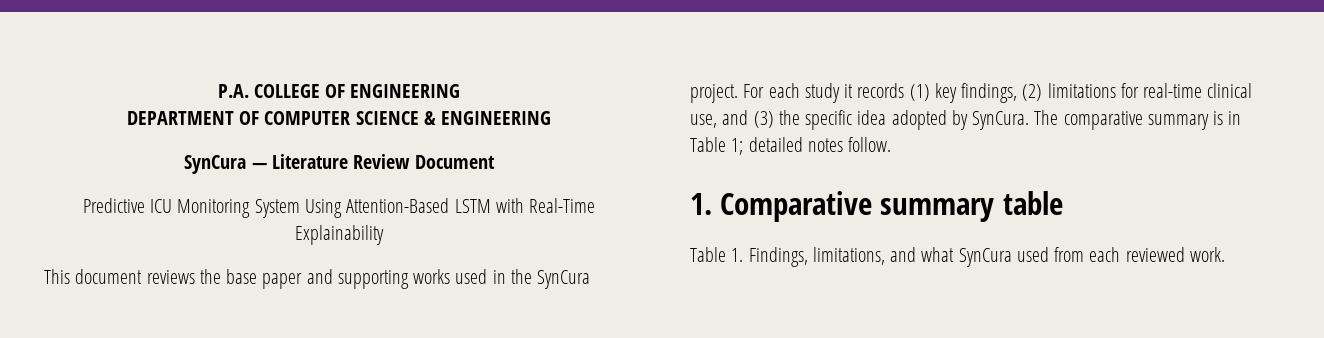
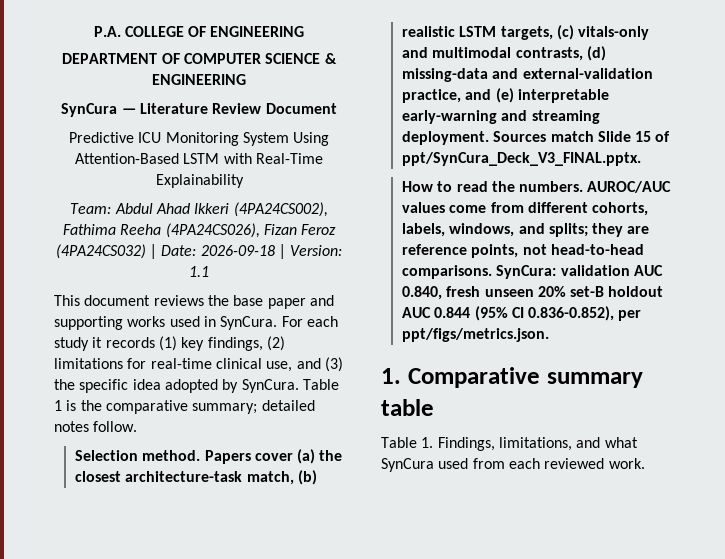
(384, 235) none -> [70,202,328,217] [62,223,337,238] [55,244,343,259] [189,266,209,277] // Team: Abdul Ahad Ikkeri (4PA24CS002), Fathima Reeha (4PA24CS026), Fizan Feroz (4PA24CS032) | Date: 2026-09-18 | Version: 1.1
[510,269,591,289] [690,84,738,103] the SynCura project. -> [220,316,278,330] SynCura.
[1034,110,1242,130] [690,137,892,155] The comparative summary is in Table 1; detailed notes follow. -> [302,379,339,390] [54,400,315,414] [54,421,138,432] [74,449,343,464] [74,470,317,485] [401,25,650,40] [401,46,606,61] [401,68,653,82] [401,88,609,103] [401,110,600,124] [401,131,671,145] [401,152,641,166] [401,181,672,193] [401,202,649,216] [401,223,650,237] [401,244,644,258] [401,265,663,279] [401,286,664,300] [401,306,642,321] [401,328,549,342] Table 1 is the comparative summary; detailed notes follow. // Selection method. Papers cover (a) the closest architecture-task match, (b) realistic LSTM targets, (c) vitals-only and multimodal contrasts, (d) missing-data and external-validation practice, and (e) interpretable early-warning and streaming deployment. Sources match Slide 15 of ppt/SynCura_Deck_V3_FINAL.pptx. // How to read the numbers. AUROC/AUC values come from different cohorts, labels, windows, and splits; they are reference points, not head-to-head comparisons. SynCura: validation AUC 0.840, fresh unseen 20% set-B holdout AUC 0.844 (95% CI 0.836-0.852), per ppt/figs/metrics.json.

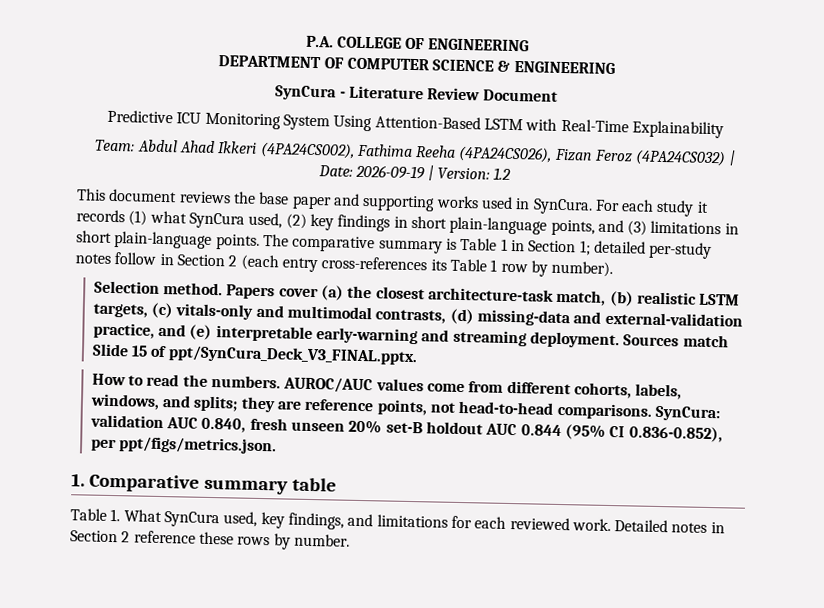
[121,108,136,114] — -> [339,91,346,98] -
[200,245,275,256] 2026-09-18 -> [355,164,426,180] 2026-09-19
[189,266,209,277] 1.1 -> [493,167,512,180] 1.2
[181,336,285,351] [54,357,343,372] [54,379,339,393] [54,400,315,414] [54,421,138,432] key findings, (2) limitations for real-time clinical use, and (3) the specific idea adopted by SynCura. Table 1 is the comparative summary; detailed notes follow. -> [149,210,739,236] [76,230,713,260] [75,252,614,278] what SynCura used, (2) key findings in short plain-language points, and (3) limitations in short plain-language points. The comparative summary is Table 1 in Section 1; detailed per-study notes follow in Section 2 (each entry cross-references its Table 1 row by number).
[437,437,638,451] [381,458,645,472] Findings, limitations, and what SynCura used from each reviewed work. -> [123,509,725,534] [70,530,350,550] What SynCura used, key findings, and limitations for each reviewed work. Detailed notes in Section 2 reference these rows by number.

